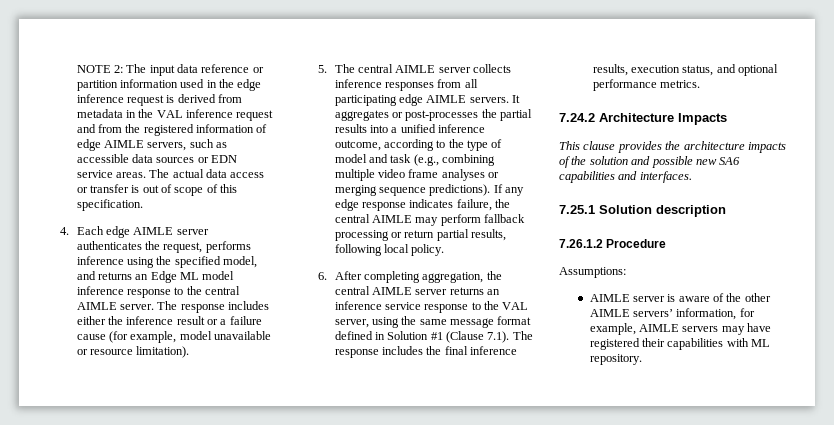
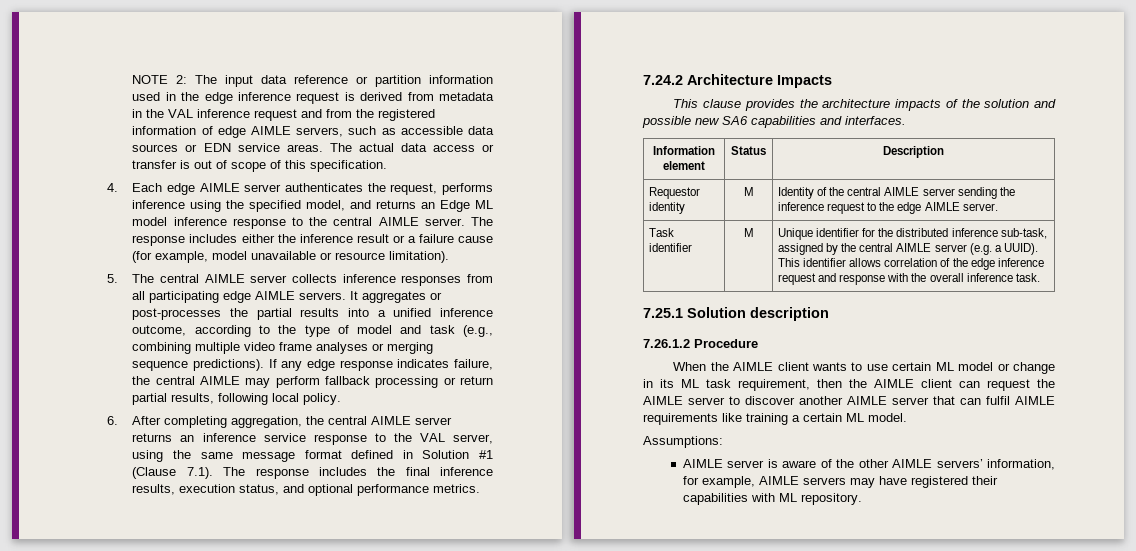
(692, 177) none -> [653,146,715,155] [663,161,705,170] [731,146,766,155] [883,146,944,158] [648,187,700,199] [648,202,685,214] [743,187,754,196] [777,187,1015,199] [777,202,998,214] [648,228,674,237] [648,243,692,252] [743,228,754,237] [777,228,1047,240] [777,243,1038,255] [777,258,1044,270] [777,273,1040,285] // Information element | Status | Description // Requestor identity | M | Identity of the central AIMLE server sending the inference request to the edge AIMLE server. // Task identifier | M | Unique identifier for the distributed inference sub-task, assigned by the central AIMLE server (e.g. a UUID). This identifier allows correlation of the edge inference request and response with the overall inference task.
(667, 243) none -> [673,362,1055,374] [643,379,1055,391] [643,396,1055,405] [643,413,907,425] // When the AIMLE client wants to use certain ML model or change in its ML task requirement, then the AIMLE client can request the AIMLE server to discover another AIMLE server that can fulfil AIMLE requirements like training a certain ML model.

